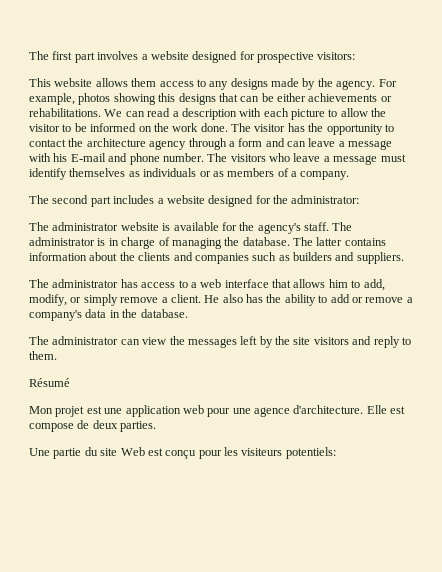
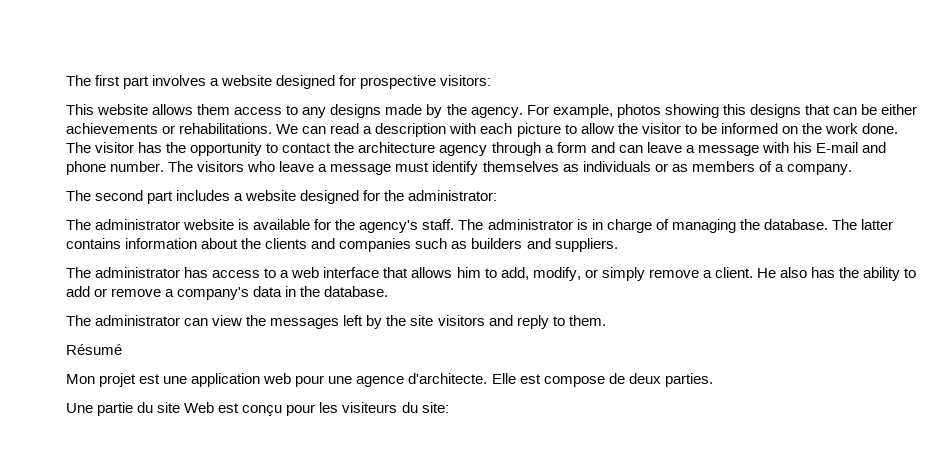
[293,405,364,414] d'architecture. -> [408,373,488,384] d'architecte.
[285,447,336,459] potentiels: -> [401,402,449,413] du site:

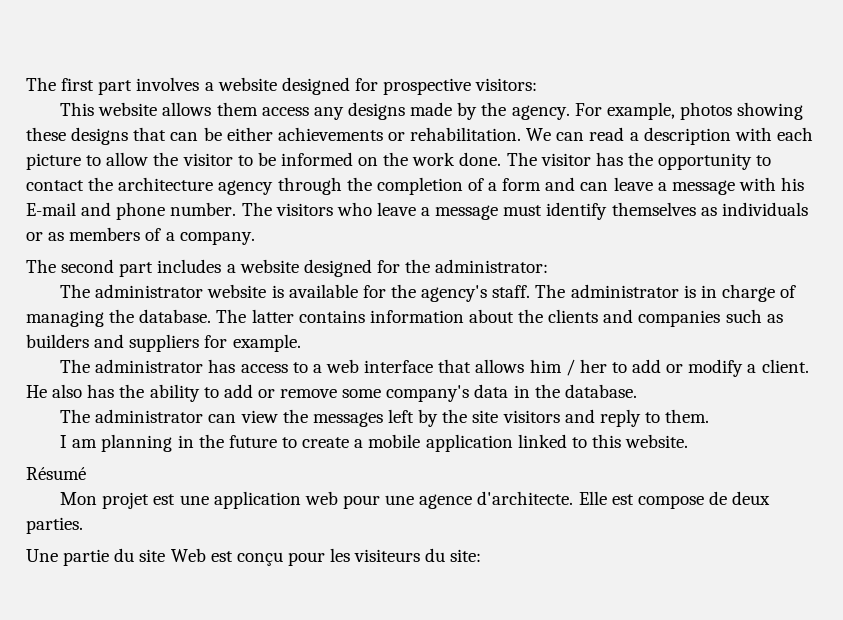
[286,105,299,115] to -> (309, 111) none
[722,104,746,115] this -> [26,127,66,141] these
[179,123,273,134] rehabilitations. -> [410,127,522,141] rehabilitation.
(541, 149) none -> [346,177,484,195] the completion of
[554,238,618,252] suppliers. -> [129,334,301,352] suppliers for example.
[484,267,699,281] to add, modify, or simply remove -> [565,359,744,377] / her to add or modify
[165,289,175,297] a -> [342,389,382,398] some
(606, 320) none -> [60,434,689,452] // I am planning in the future to create a mobile application linked to this website.

